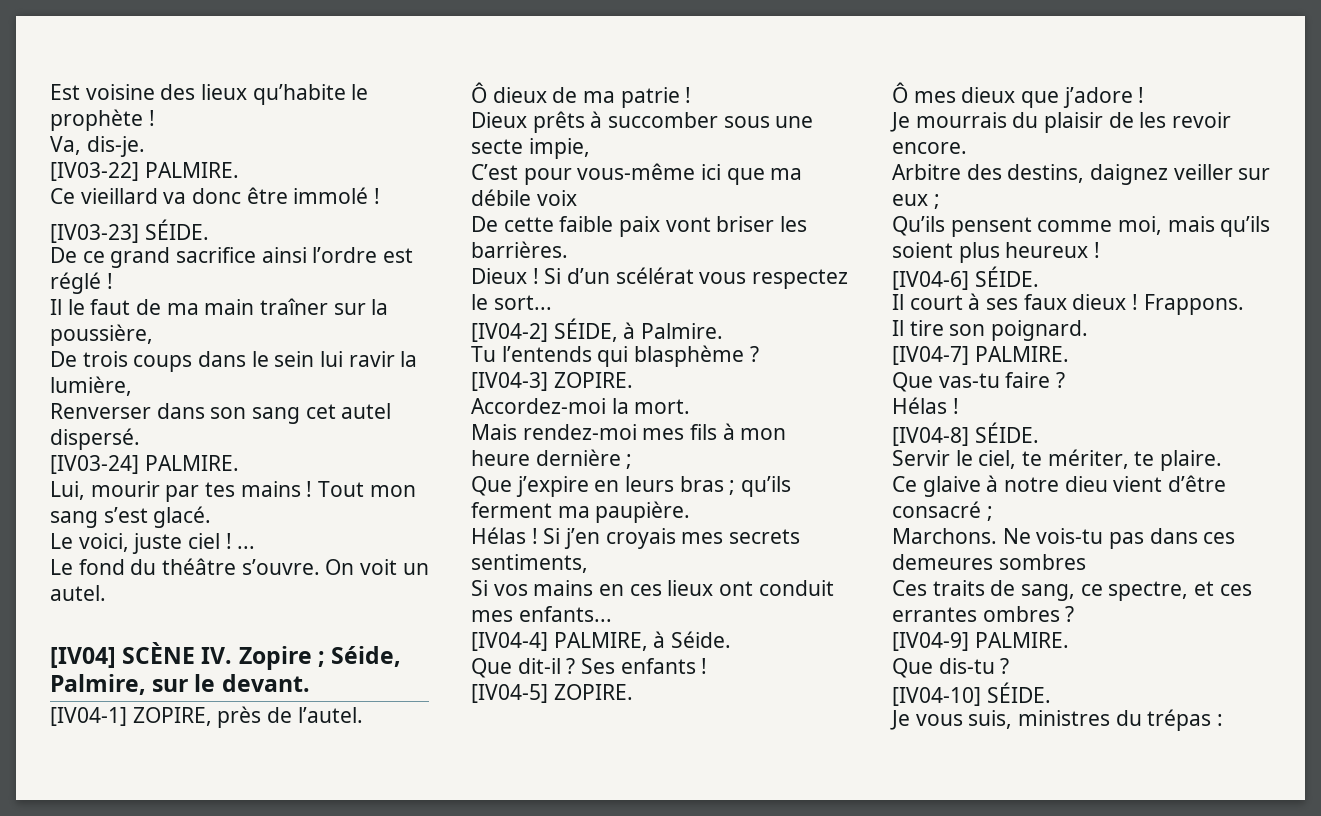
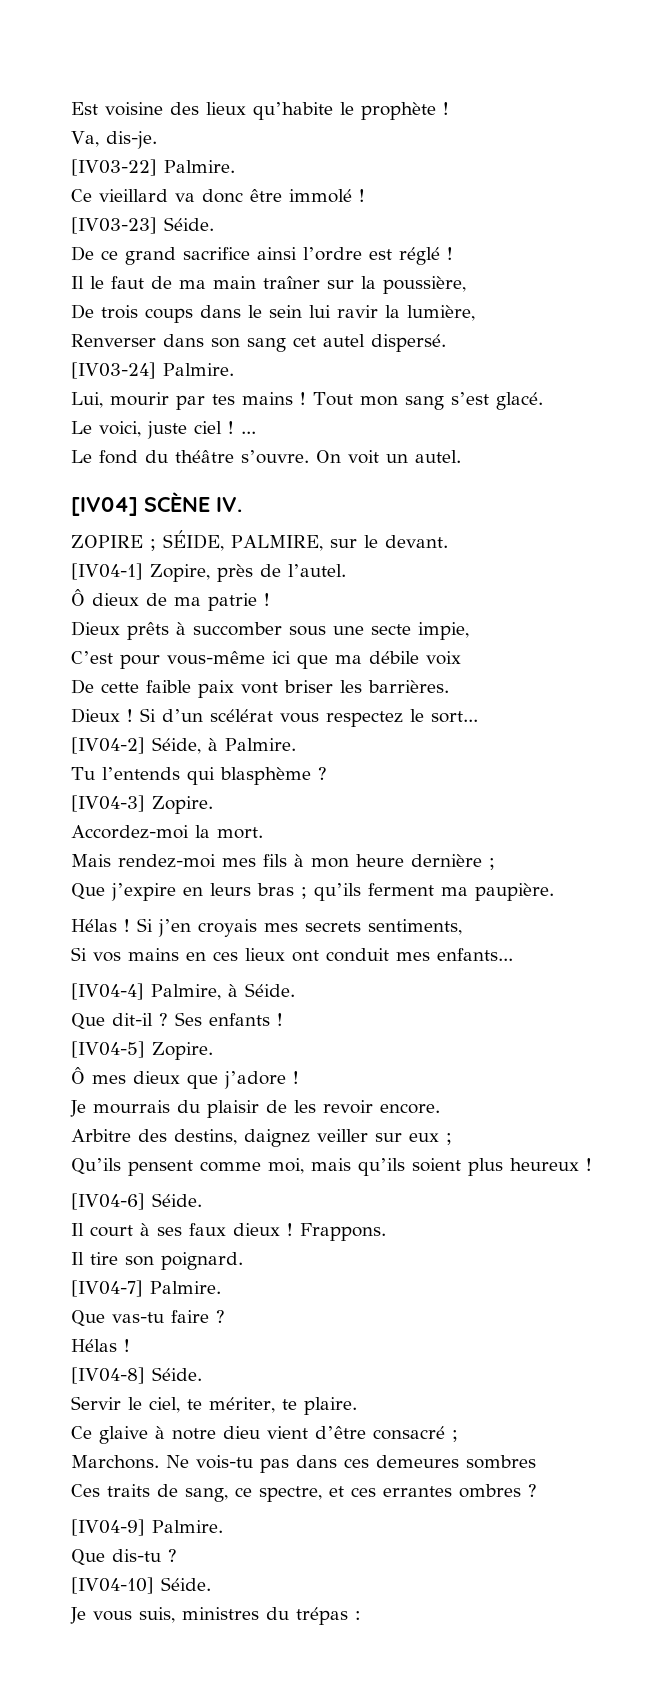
[144,162,239,178] PALMIRE. -> [164,160,235,173] Palmire.
[144,219,209,240] SÉIDE. -> [164,217,214,231] Séide.
[144,455,239,471] PALMIRE. -> [163,363,234,376] Palmire.
[238,646,402,670] [50,674,146,695] Zopire ; Séide, Palmire, -> [71,530,323,551] // ZOPIRE ; SÉIDE, PALMIRE,
[132,707,212,726] ZOPIRE, -> [150,564,210,582] Zopire,
[553,318,618,342] SÉIDE, -> [152,737,201,754] Séide,
[553,372,633,388] ZOPIRE. -> [152,796,213,814] Zopire.
[553,632,648,651] PALMIRE, -> [151,984,221,1000] Palmire,
[553,684,633,700] ZOPIRE. -> [152,1042,213,1060] Zopire.
[974,266,1039,287] SÉIDE. -> [152,1193,202,1207] Séide.
[974,346,1069,362] PALMIRE. -> [150,1281,221,1294] Palmire.
[974,422,1039,443] SÉIDE. -> [152,1367,202,1381] Séide.
[974,632,1069,648] PALMIRE. -> [152,1520,223,1533] Palmire.
[986,682,1051,703] SÉIDE. -> [161,1577,211,1591] Séide.

